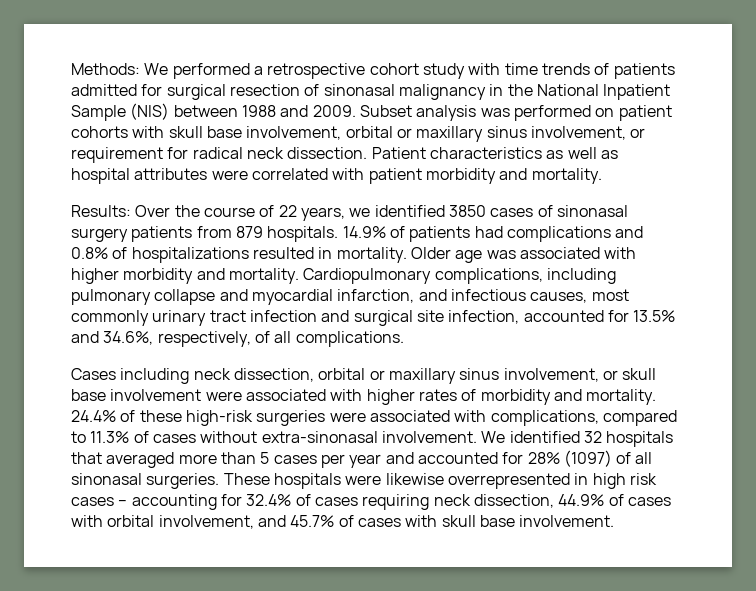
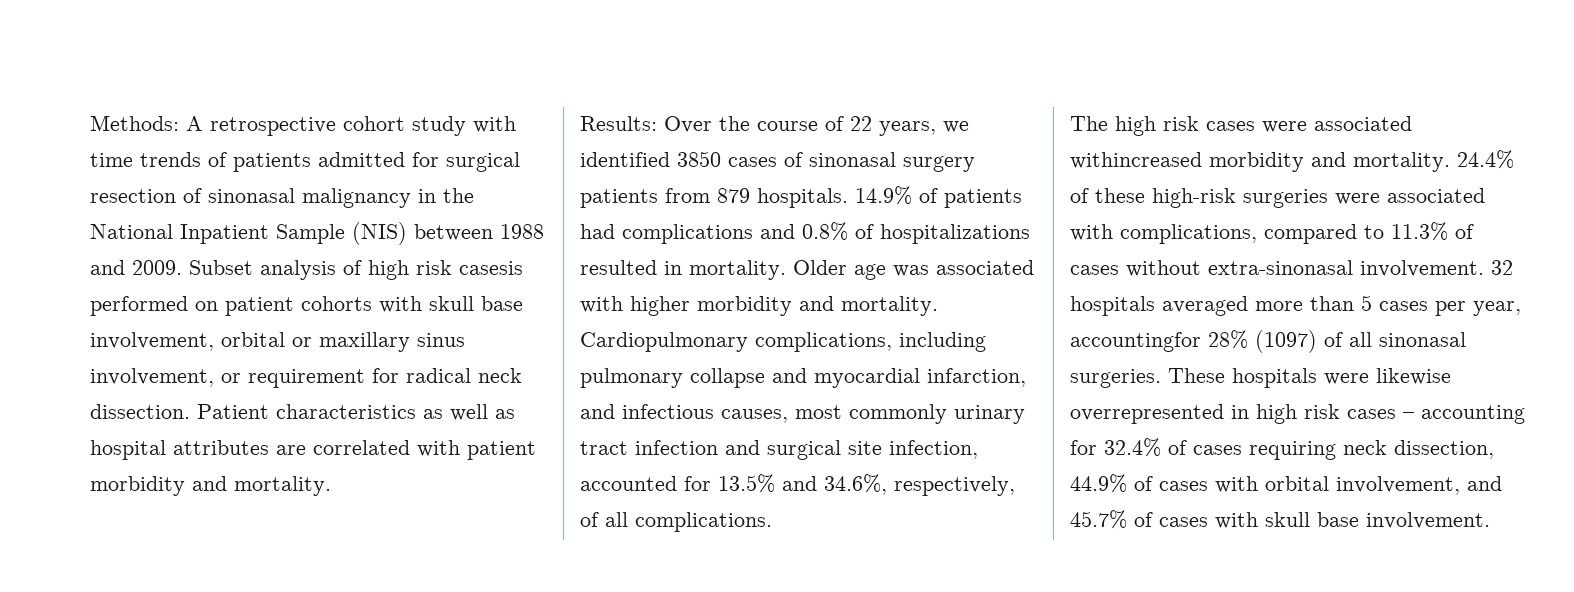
[144,63,263,79] We performed a -> [186,116,203,131] A
[480,108,510,117] was -> [343,260,523,280] of high risk casesis
[211,170,248,180] were -> [276,445,306,455] are
[71,368,657,384] [71,389,477,405] Cases including neck dissection, orbital or maxillary sinus involvement, or skull base involvement were associated with higher rates of -> [1070,116,1412,136] [1070,152,1202,169] The high risk cases were associated withincreased
[481,431,580,443] We identified -> (1484, 268) none
[71,452,102,464] that -> (1155, 306) none
[349,452,524,468] year and accounted for -> [1473,301,1521,316] [1070,332,1201,352] year, accountingfor

